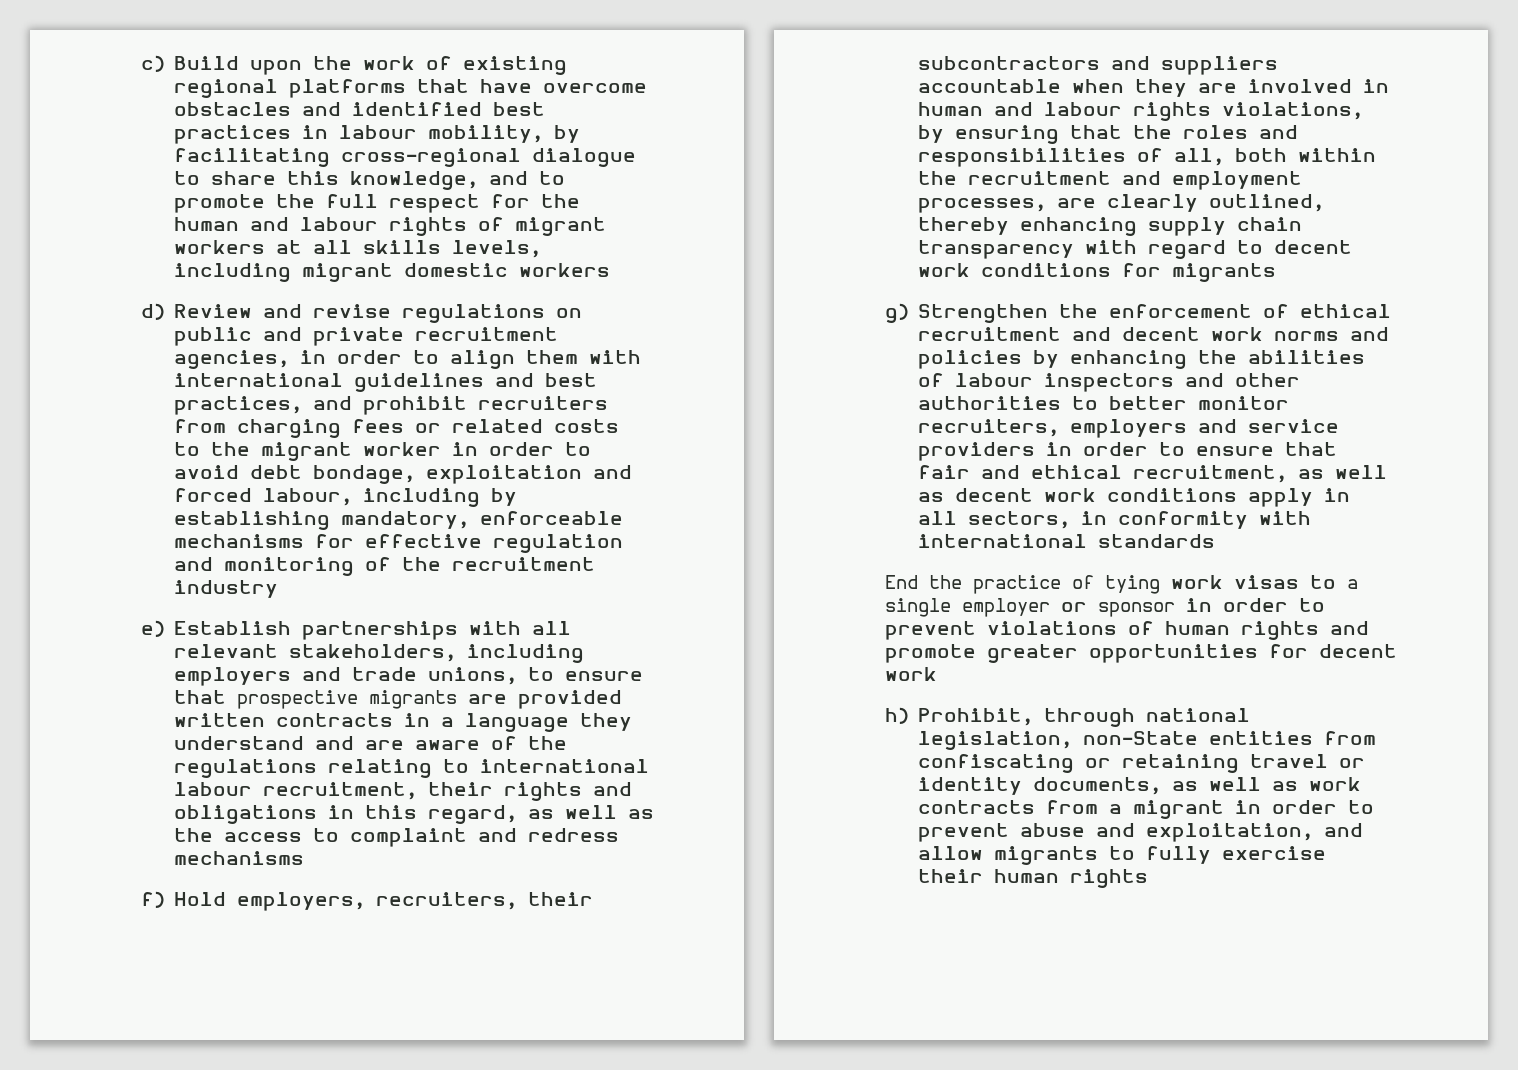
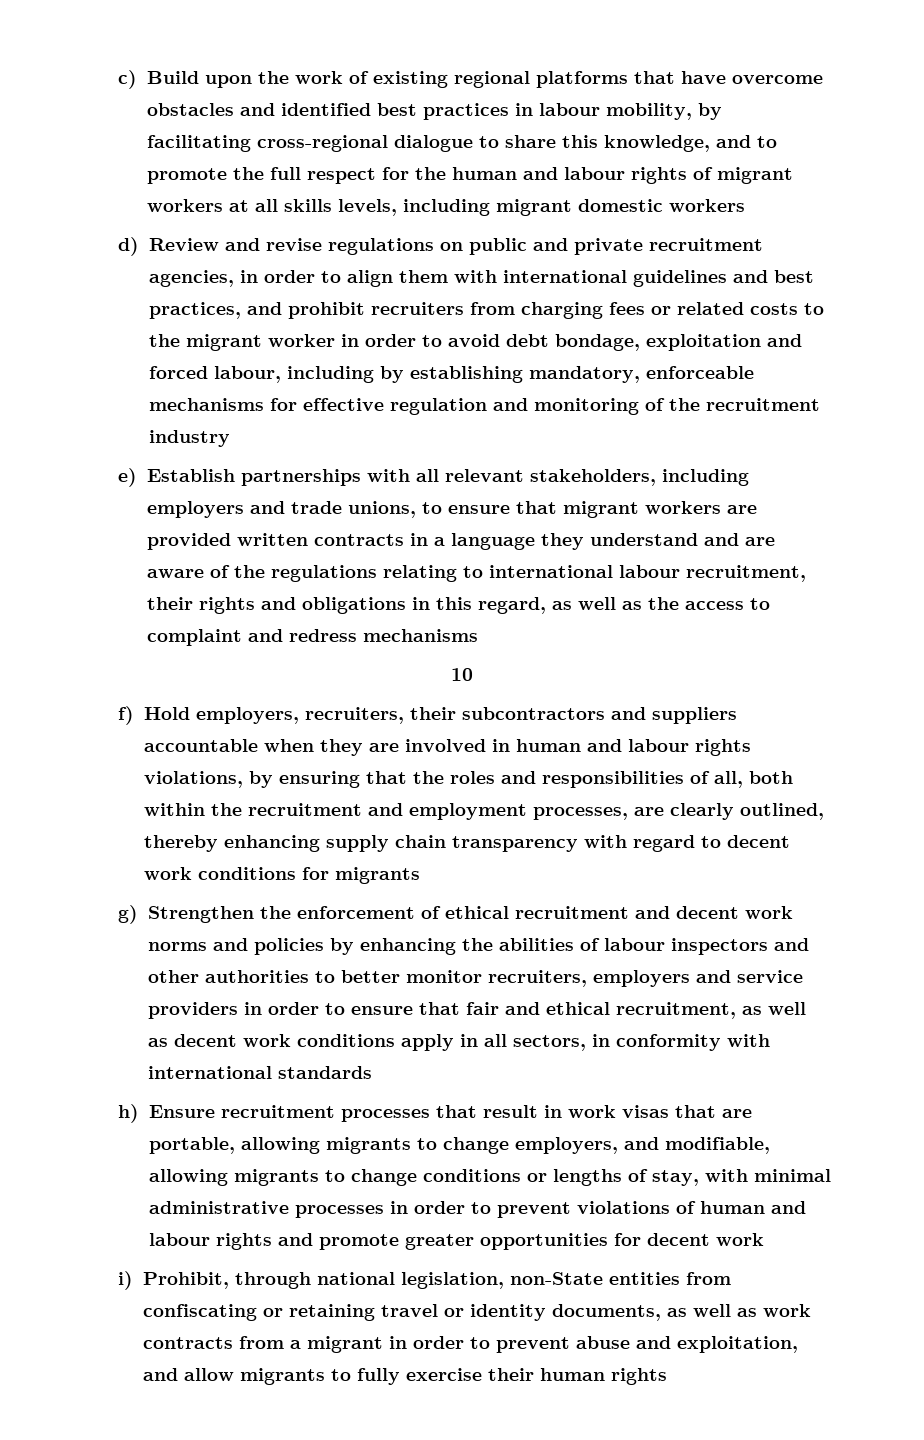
[237,690,458,709] prospective migrants -> [562,501,721,518] migrant workers
(305, 858) none -> [451,668,473,681] // 10
[885,575,1359,594] [885,598,1176,617] End the practice of tying work visas to a single employer or sponsor -> [118,1104,752,1123] [148,1137,770,1154] [148,1169,831,1186] [148,1201,384,1218] h) Ensure recruitment processes that result in work visas that are portable, allowing migrants to change employers, and modifiable, allowing migrants to change conditions or lengths of stay, with minimal administrative processes
(1231, 628) none -> [770,1201,806,1214] [148,1233,210,1246] and labour
[885,707,910,724] h) -> [118,1271,134,1290] i)

